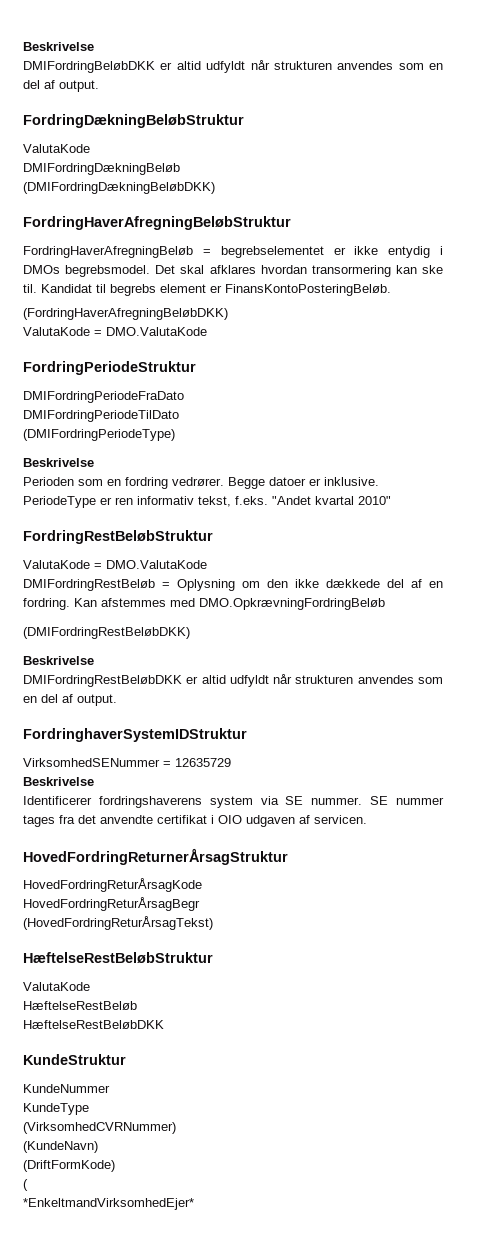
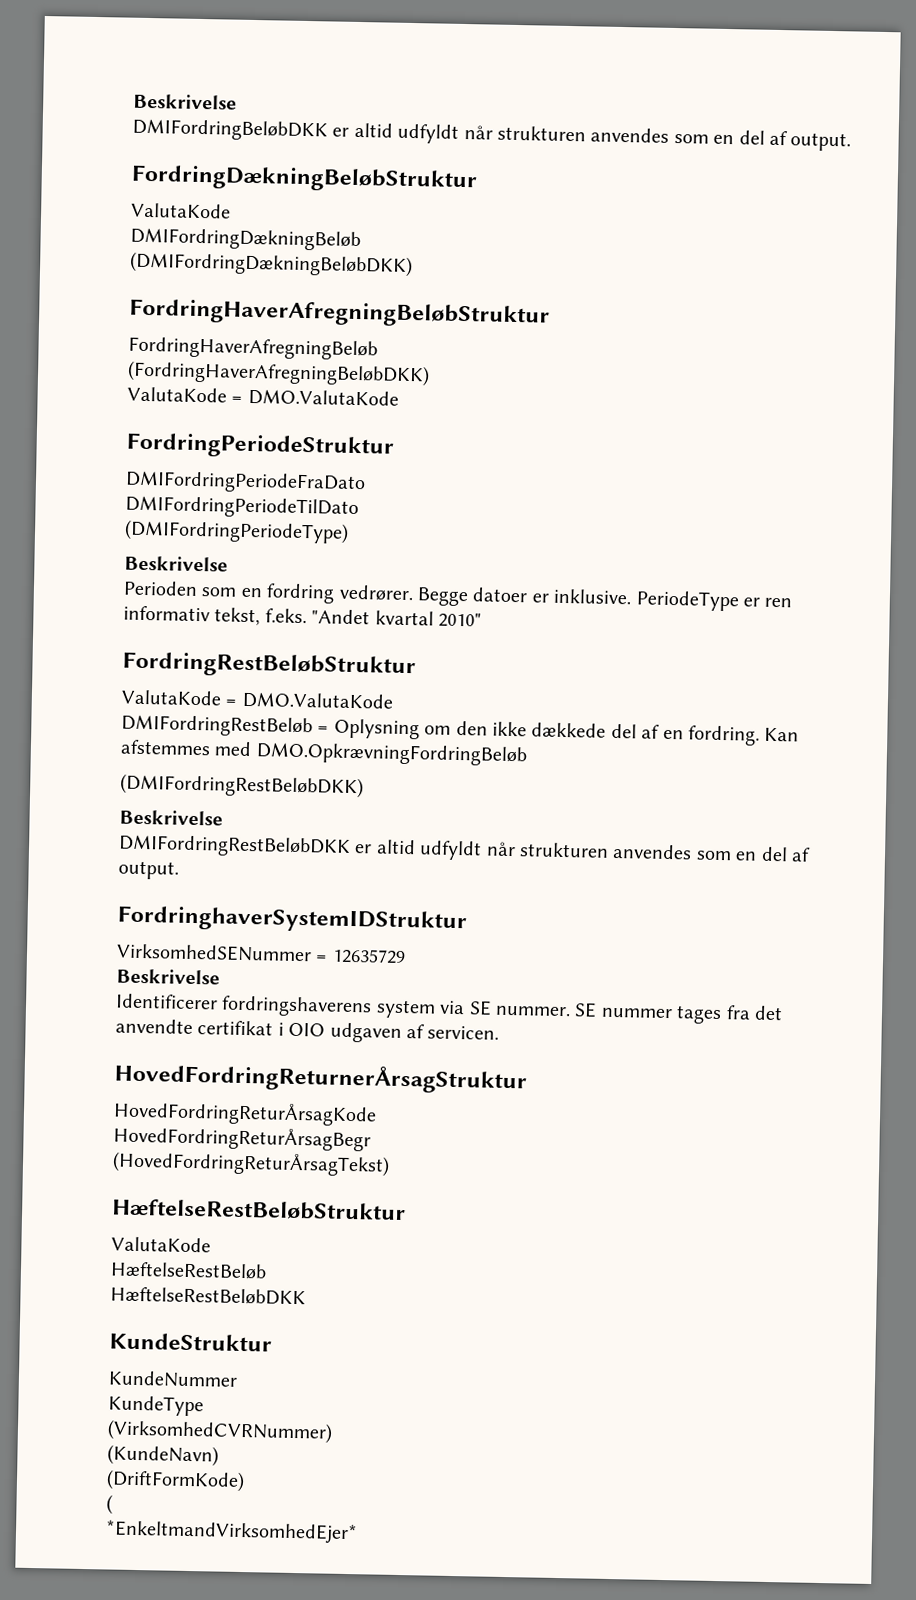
[202,246,443,258] [23,265,443,277] [23,284,391,296] = begrebselementet er ikke entydig i DMOs begrebsmodel. Det skal afklares hvordan transormering kan ske til. Kandidat til begrebs element er FinansKontoPosteringBeløb. -> (378, 348) none

